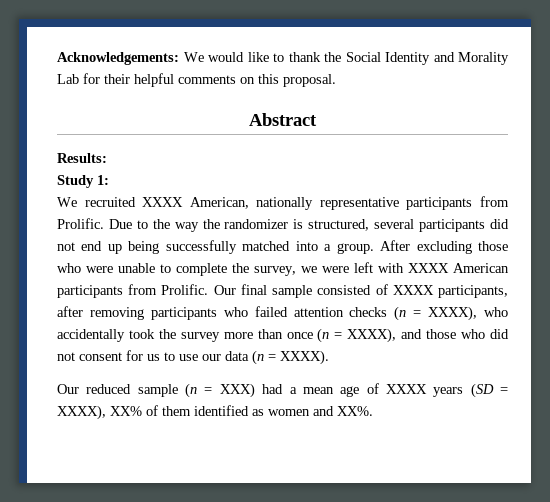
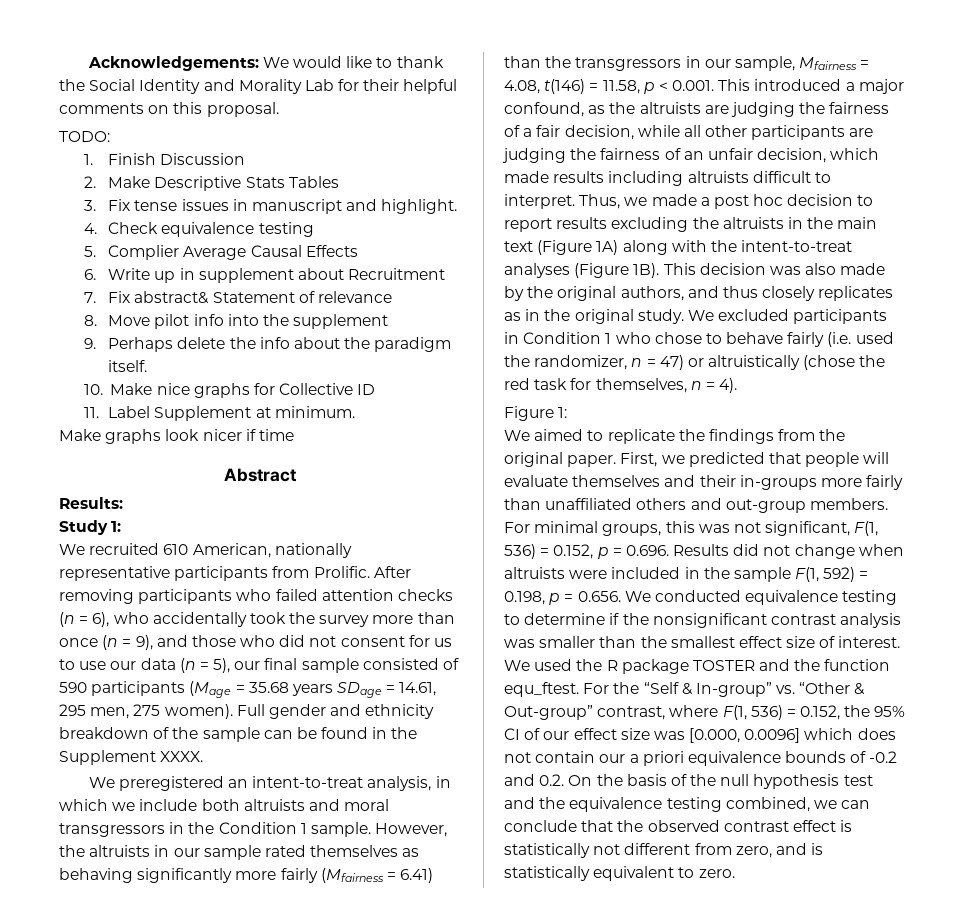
(336, 80) none -> [59,131,110,142] [83,153,246,165] [83,176,339,191] [83,199,458,214] [83,222,314,237] [83,245,358,260] [83,268,446,283] [83,291,393,304] [83,314,389,329] [83,337,452,352] [108,360,148,372] [83,383,376,398] [83,406,355,421] [59,429,294,444] // TODO: // 1. Finish Discussion // 2. Make Descriptive Stats Tables // 3. Fix tense issues in manuscript and highlight. // 4. Check equivalence testing // 5. Complier Average Causal Effects // 6. Write up in supplement about Recruitment // 7. Fix abstract& Statement of relevance // 8. Move pilot info into the supplement // 9. Perhaps delete the info about the paradigm itself. // 10. Make nice graphs for Collective ID // 11. Label Supplement at minimum. // Make graphs look nicer if time
[142,197,184,207] XXXX -> [163,544,189,555] 610
[108,219,510,232] [57,240,508,254] [57,262,509,276] [57,284,509,298] [57,306,83,317] Due to the way the randomizer is structured, several participants did not end up being successfully matched into a group. After excluding those who were unable to complete the survey, we were left with XXXX American participants from Prolific. Our final sample consisted of XXXX participants, after -> [373,566,411,578] After
[428,306,478,321] XXXX), -> [92,612,110,627] 6),
[347,328,397,343] XXXX), -> [135,635,153,650] 9),
[280,350,329,365] [57,383,508,398] [57,405,373,420] XXXX). // Our reduced sample (n = XXX) had a mean age of XXXX years (SD = XXXX), XX% of them identified as women and XX%. -> [213,658,460,673] [59,681,437,698] [59,704,435,719] [59,727,418,742] [59,750,204,765] [88,776,451,791] [59,799,390,811] [59,822,448,837] [59,845,420,860] [59,868,434,883] [504,56,870,71] [504,79,904,94] [504,102,890,117] [504,125,874,140] [502,148,880,163] [504,171,831,186] [504,194,874,209] [504,217,878,232] [504,240,853,255] [504,263,886,278] [504,286,894,301] [504,309,888,324] [504,332,894,347] [504,355,886,370] [504,378,738,393] [504,406,568,421] [504,429,846,444] [504,452,890,467] [504,475,904,490] [504,498,888,513] [504,521,879,536] [504,544,904,559] [504,567,869,582] [504,590,898,605] [504,613,902,628] [504,636,901,648] [504,659,891,674] [504,682,866,697] [504,705,906,720] [504,728,896,743] [504,751,898,766] [504,774,873,789] [504,797,871,812] [504,820,853,832] [504,843,824,858] [504,866,735,881] 5), our final sample consisted of 590 participants (Mage = 35.68 years SDage = 14.61, 295 men, 275 women). Full gender and ethnicity breakdown of the sample can be found in the Supplement XXXX. // We preregistered an intent-to-treat analysis, in which we include both altruists and moral transgressors in the Condition 1 sample. However, the altruists in our sample rated themselves as behaving significantly more fairly (Mfairness = 6.41) than the transgressors in our sample, Mfairness = 4.08, t(146) = 11.58, p < 0.001. This introduced a major confound, as the altruists are judging the fairness of a fair decision, while all other participants are judging the fairness of an unfair decision, which made results including altruists difficult to interpret. Thus, we made a post hoc decision to report results excluding the altruists in the main text (Figure 1A) along with the intent-to-treat analyses (Figure 1B). This decision was also made by the original authors, and thus closely replicates as in the original study. We excluded participants in Condition 1 who chose to behave fairly (i.e. used the randomizer, n = 47) or altruistically (chose the red task for themselves, n = 4). // Figure 1: // We aimed to replicate the findings from the original paper. First, we predicted that people will evaluate themselves and their in-groups more fairly than unaffiliated others and out-group members. For minimal groups, this was not significant, F(1, 536) = 0.152, p = 0.696. Results did not change when altruists were included in the sample F(1, 592) = 0.198, p = 0.656. We conducted equivalence testing to determine if the nonsignificant contrast analysis was smaller than the smallest effect size of interest. We used the R package TOSTER and the function equ_ftest. For the “Self & In-group” vs. “Other & Out-group” contrast, where F(1, 536) = 0.152, the 95% CI of our effect size was [0.000, 0.0096] which does not contain our a priori equivalence bounds of -0.2 and 0.2. On the basis of the null hypothesis test and the equivalence testing combined, we can conclude that the observed contrast effect is statistically not different from zero, and is statistically equivalent to zero.

